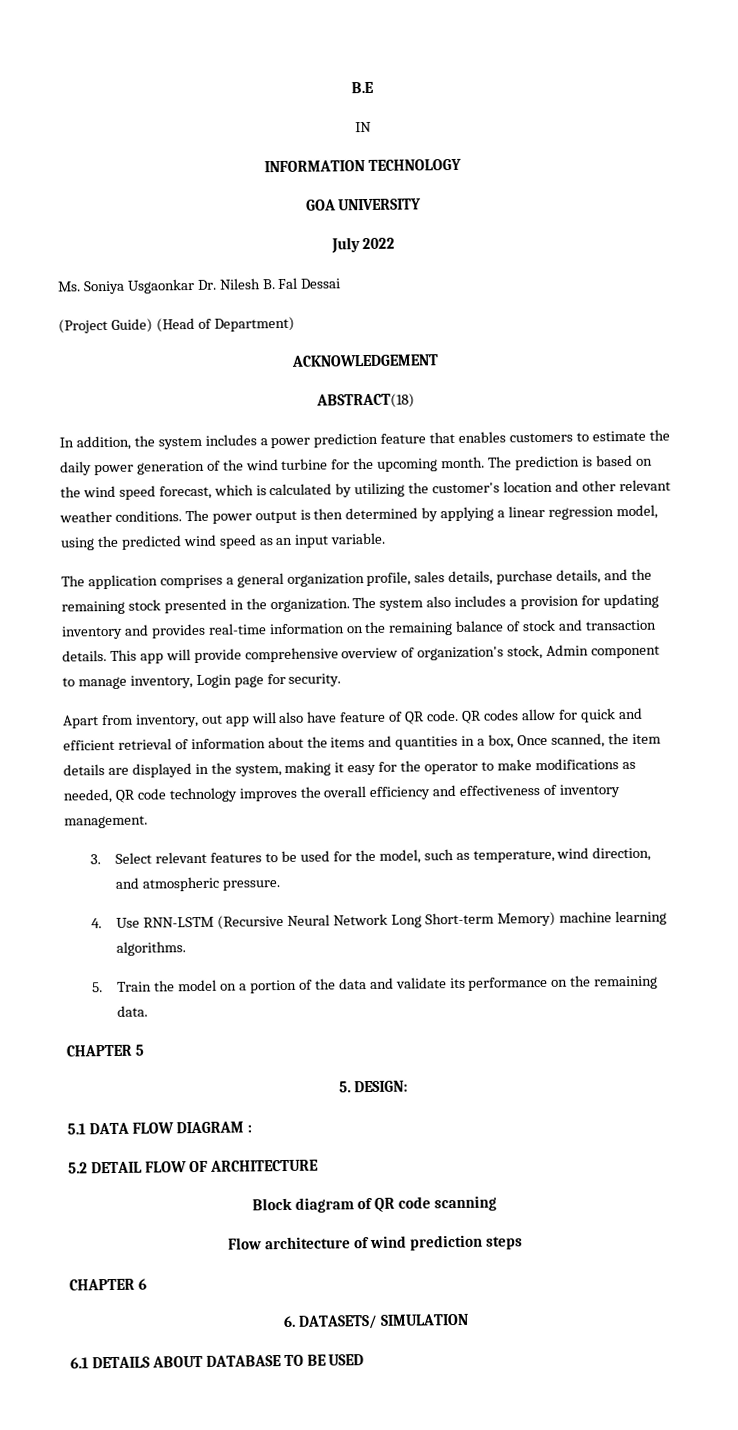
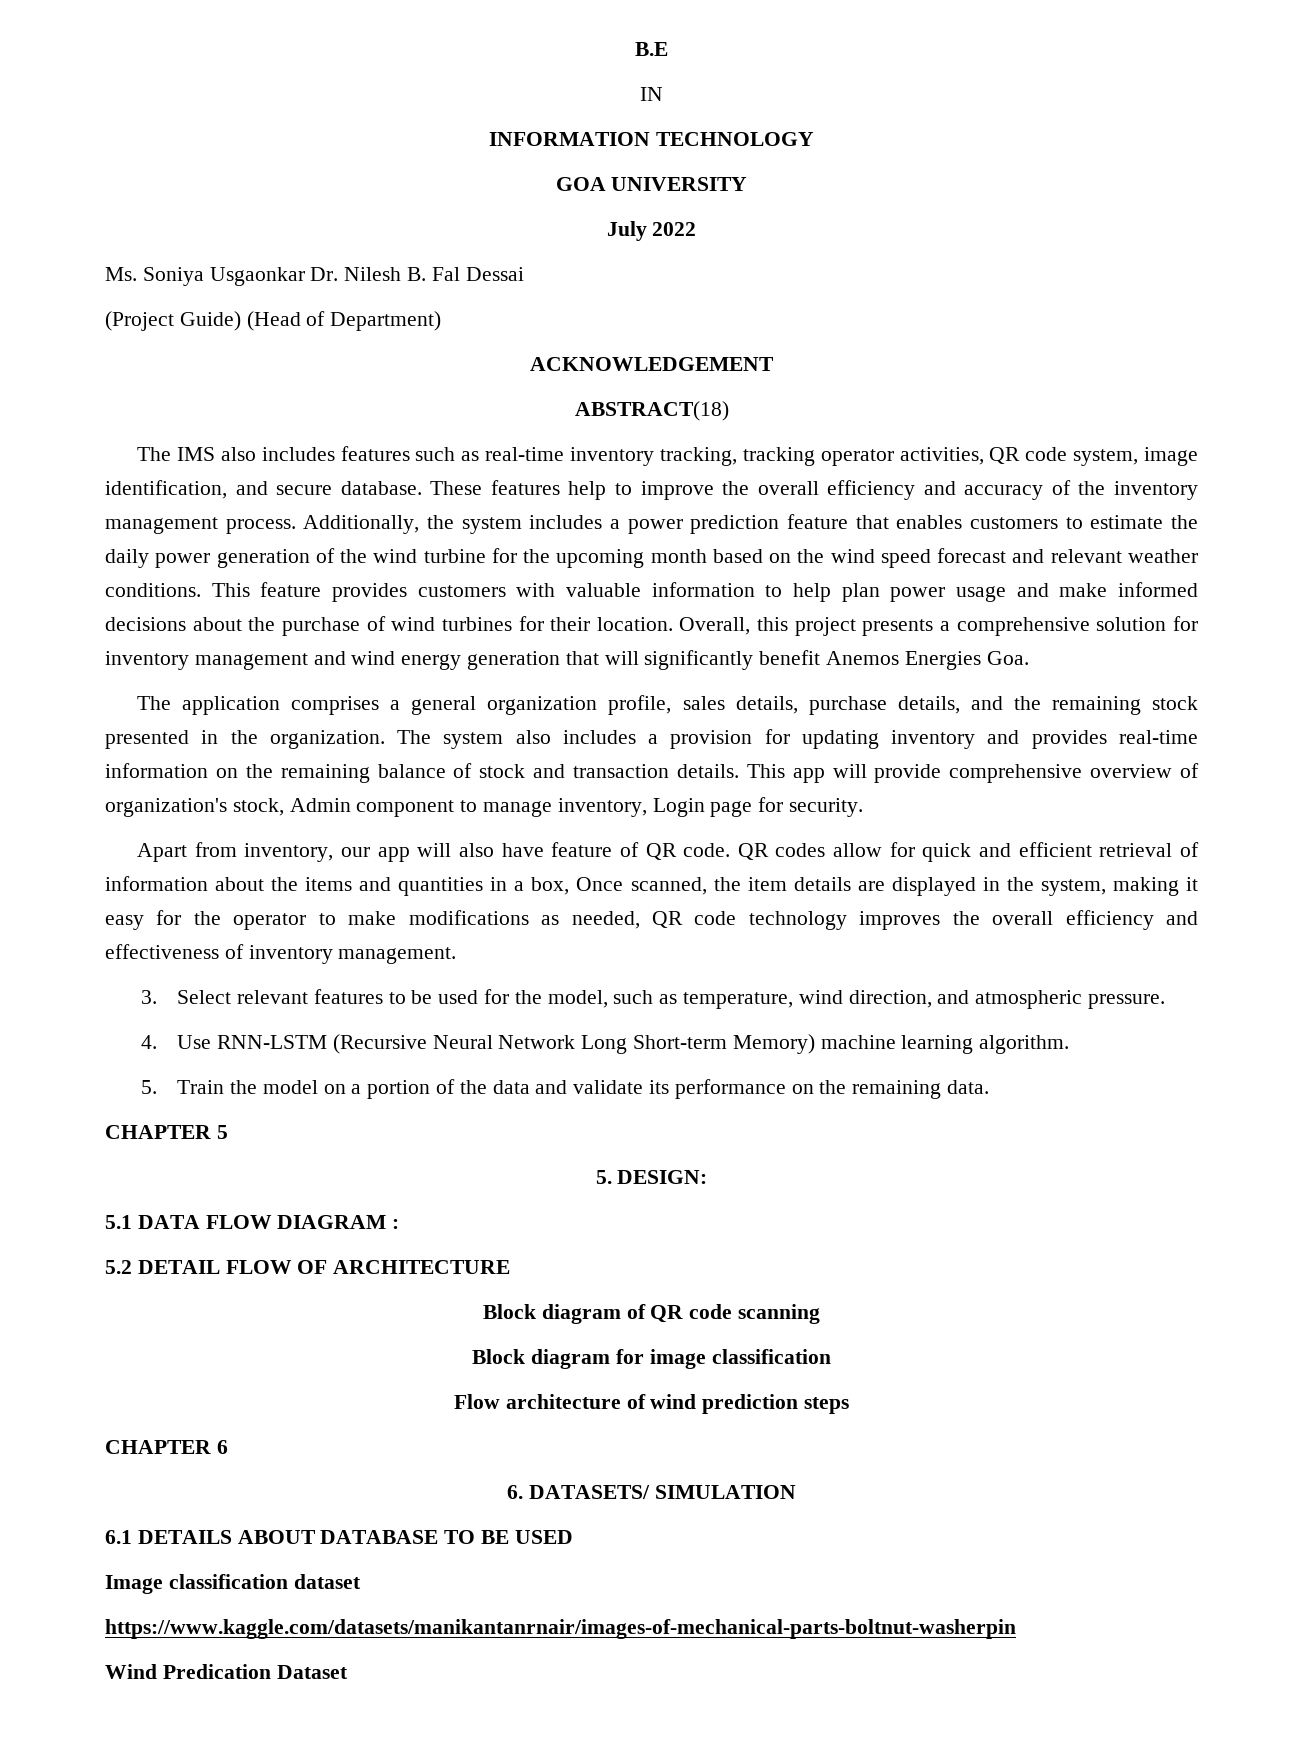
[59,435,131,451] In addition, -> [137,446,1199,466] [105,480,1198,500] [105,515,420,534] The IMS also includes features such as real-time inventory tracking, tracking operator activities, QR code system, image identification, and secure database. These features help to improve the overall efficiency and accuracy of the inventory management process. Additionally,
[441,455,593,471] month. The prediction is -> [650,549,707,563] month
[158,479,671,500] [59,504,658,524] [60,532,387,551] forecast, which is calculated by utilizing the customer's location and other relevant weather conditions. The power output is then determined by applying a linear regression model, using the predicted wind speed as an input variable. -> [937,548,1199,563] [105,582,1198,602] [105,616,1198,636] [105,650,1029,670] forecast and relevant weather conditions. This feature provides customers with valuable information to help plan power usage and make informed decisions about the purchase of wind turbines for their location. Overall, this project presents a comprehensive solution for inventory management and wind energy generation that will significantly benefit Anemos Energies Goa.
[200,714,223,724] out -> [341,847,371,857] our
[116,941,187,956] algorithms. -> [979,1035,1070,1054] algorithm.
(497, 1203) none -> [472,1349,831,1369] // Block diagram for image classification
(365, 1360) none -> [105,1574,361,1594] [105,1619,1016,1639] [105,1664,348,1679] // Image classification dataset // https://www.kaggle.com/datasets/manikantanrnair/images-of-mechanical-parts-boltnut-washerpin // Wind Predication Dataset

